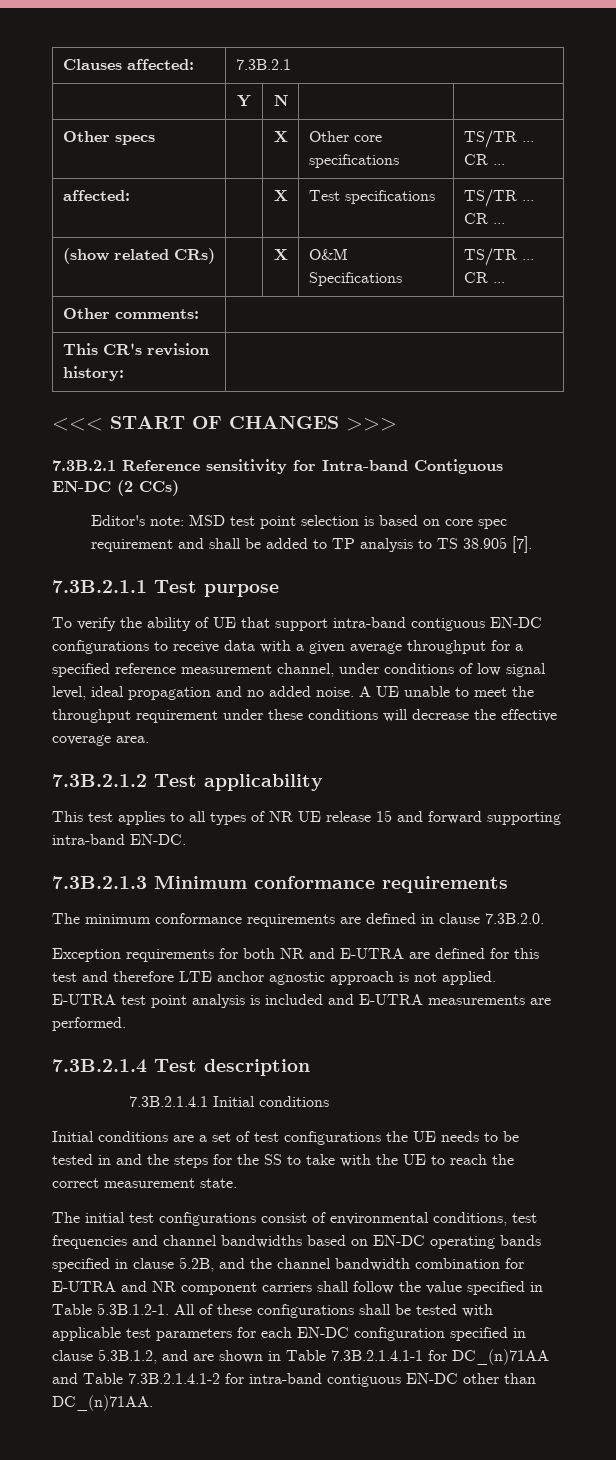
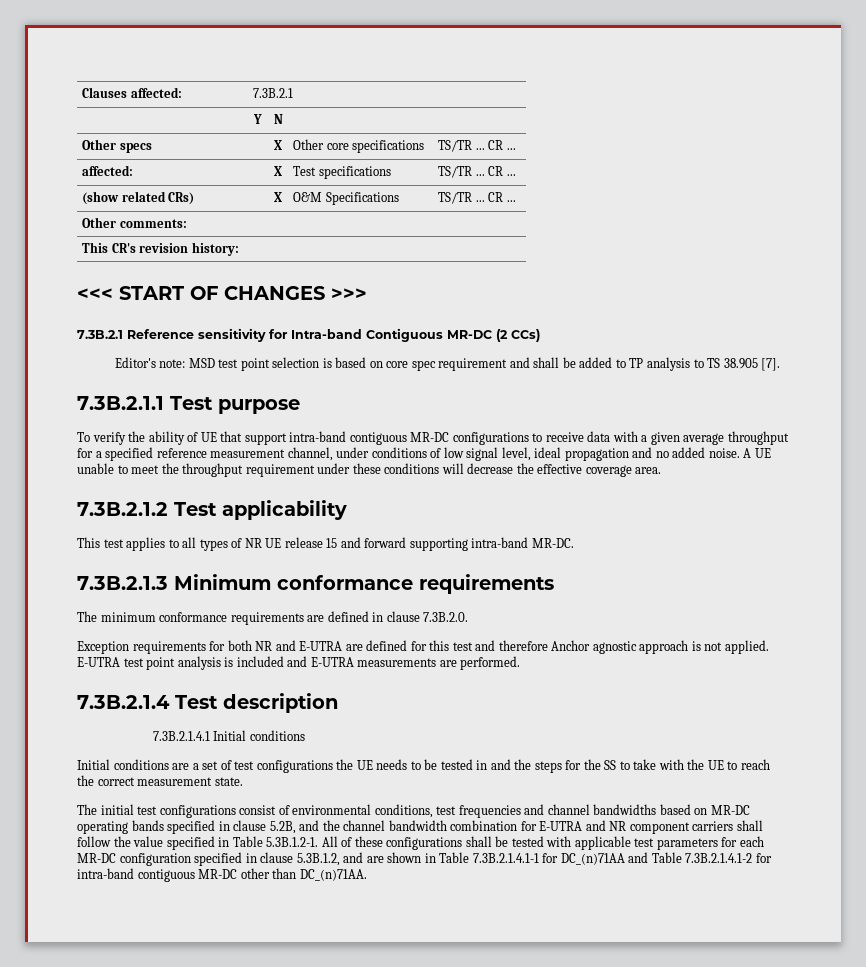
[52,481,111,492] EN-DC -> [447,330,492,339] MR-DC
[490,617,542,628] EN-DC -> [410,432,450,442] MR-DC
[130,834,186,845] EN-DC. -> [531,538,574,548] MR-DC.
[179,971,264,982] LTE anchor -> [551,640,591,651] Anchor
[373,1235,425,1246] EN-DC -> [710,805,750,815] MR-DC
[297,1327,349,1338] EN-DC -> [77,853,116,863] MR-DC
[406,1373,458,1384] EN-DC -> [198,869,238,879] MR-DC

